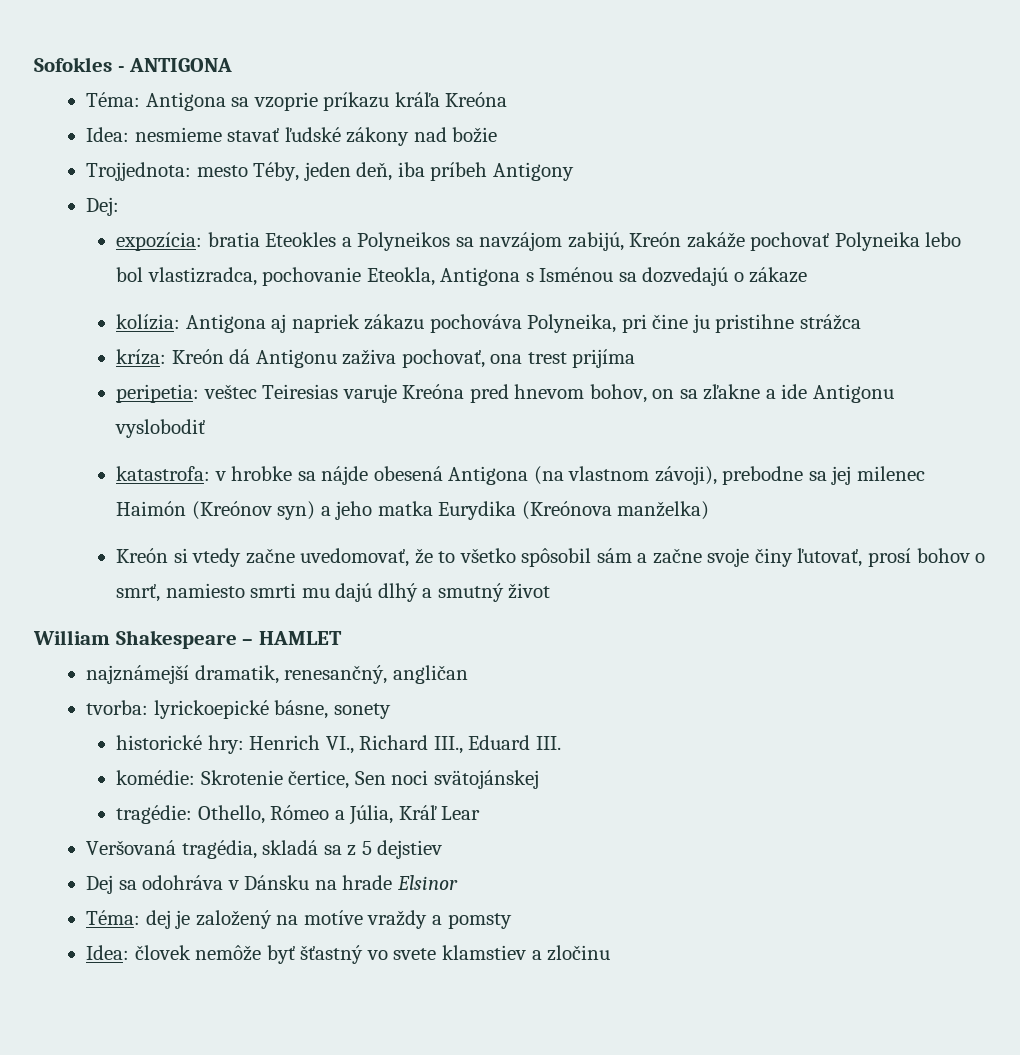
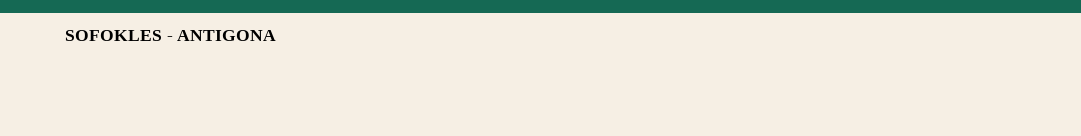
[34,57,112,72] Sofokles -> [65,30,162,41] SOFOKLES
[86,92,508,111] [86,127,498,146] [86,162,575,181] [86,197,120,216] [115,232,962,251] [115,267,808,286] [115,314,861,333] [115,349,636,368] [115,384,894,403] [114,419,205,438] [115,466,925,485] [115,501,710,520] [115,548,986,567] [115,583,551,602] [33,630,342,649] [86,665,468,684] [86,700,391,719] [115,735,561,754] [115,770,539,789] [115,805,481,825] [86,840,443,859] [86,875,459,894] [86,910,512,929] [86,945,611,964] // Téma: Antigona sa vzoprie príkazu kráľa Kreóna // Idea: nesmieme stavať ľudské zákony nad božie // Trojjednota: mesto Téby, jeden deň, iba príbeh Antigony // Dej: // expozícia: bratia Eteokles a Polyneikos sa navzájom zabijú, Kreón zakáže pochovať Polyneika lebo bol vlastizradca, pochovanie Eteokla, Antigona s Isménou sa dozvedajú o zákaze // kolízia: Antigona aj napriek zákazu pochováva Polyneika, pri čine ju pristihne strážca // kríza: Kreón dá Antigonu zaživa pochovať, ona trest prijíma // peripetia: veštec Teiresias varuje Kreóna pred hnevom bohov, on sa zľakne a ide Antigonu vyslobodiť // katastrofa: v hrobke sa nájde obesená Antigona (na vlastnom závoji), prebodne sa jej milenec Haimón (Kreónov syn) a jeho matka Eurydika (Kreónova manželka) // Kreón si vtedy začne uvedomovať, že to všetko spôsobil sám a začne svoje činy ľutovať, prosí bohov o smrť, namiesto smrti mu dajú dlhý a smutný život // William Shakespeare – HAMLET // najznámejší dramatik, renesančný, angličan // tvorba: lyrickoepické básne, sonety // historické hry: Henrich VI., Richard III., Eduard III. // komédie: Skrotenie čertice, Sen noci svätojánskej // tragédie: Othello, Rómeo a Júlia, Kráľ Lear // Veršovaná tragédia, skladá sa z 5 dejstiev // Dej sa odohráva v Dánsku na hrade Elsinor // Téma: dej je založený na motíve vraždy a pomsty // Idea: človek nemôže byť šťastný vo svete klamstiev a zločinu -> (277, 35) none

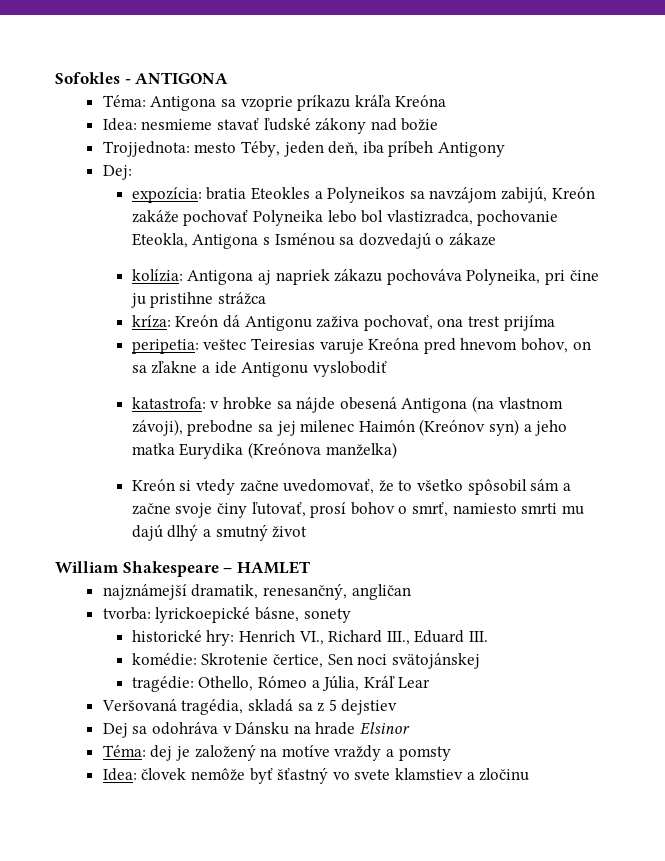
[65,30,162,41] SOFOKLES -> [55,72,120,84] Sofokles
(277, 35) none -> [102,95,447,111] [102,118,439,134] [102,141,505,157] [102,165,132,180] [131,186,595,203] [131,210,559,226] [131,232,497,249] [131,269,599,285] [130,292,267,308] [131,315,555,331] [131,338,591,354] [131,361,387,377] [131,396,563,413] [131,419,568,436] [131,442,397,459] [131,479,571,495] [131,502,584,518] [131,524,308,541] [55,561,310,577] [102,583,411,600] [102,607,351,623] [131,630,489,646] [131,653,480,669] [131,675,431,692] [101,699,398,715] [102,722,410,738] [102,744,451,761] [102,767,530,784] // Téma: Antigona sa vzoprie príkazu kráľa Kreóna // Idea: nesmieme stavať ľudské zákony nad božie // Trojjednota: mesto Téby, jeden deň, iba príbeh Antigony // Dej: // expozícia: bratia Eteokles a Polyneikos sa navzájom zabijú, Kreón zakáže pochovať Polyneika lebo bol vlastizradca, pochovanie Eteokla, Antigona s Isménou sa dozvedajú o zákaze // kolízia: Antigona aj napriek zákazu pochováva Polyneika, pri čine ju pristihne strážca // kríza: Kreón dá Antigonu zaživa pochovať, ona trest prijíma // peripetia: veštec Teiresias varuje Kreóna pred hnevom bohov, on sa zľakne a ide Antigonu vyslobodiť // katastrofa: v hrobke sa nájde obesená Antigona (na vlastnom závoji), prebodne sa jej milenec Haimón (Kreónov syn) a jeho matka Eurydika (Kreónova manželka) // Kreón si vtedy začne uvedomovať, že to všetko spôsobil sám a začne svoje činy ľutovať, prosí bohov o smrť, namiesto smrti mu dajú dlhý a smutný život // William Shakespeare – HAMLET // najznámejší dramatik, renesančný, angličan // tvorba: lyrickoepické básne, sonety // historické hry: Henrich VI., Richard III., Eduard III. // komédie: Skrotenie čertice, Sen noci svätojánskej // tragédie: Othello, Rómeo a Júlia, Kráľ Lear // Veršovaná tragédia, skladá sa z 5 dejstiev // Dej sa odohráva v Dánsku na hrade Elsinor // Téma: dej je založený na motíve vraždy a pomsty // Idea: človek nemôže byť šťastný vo svete klamstiev a zločinu

